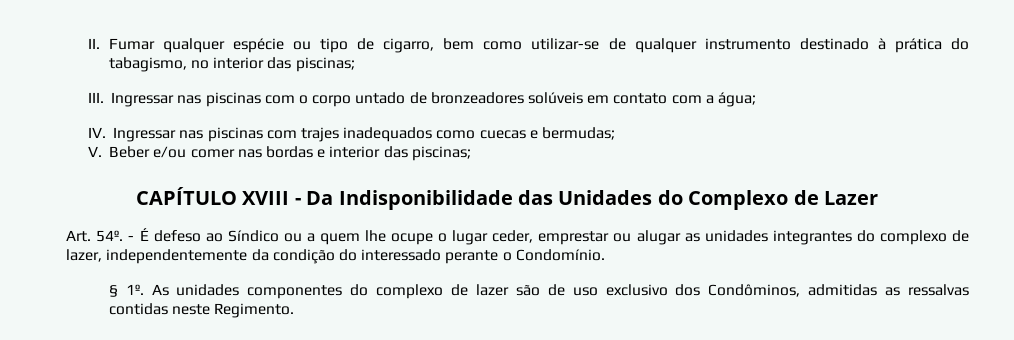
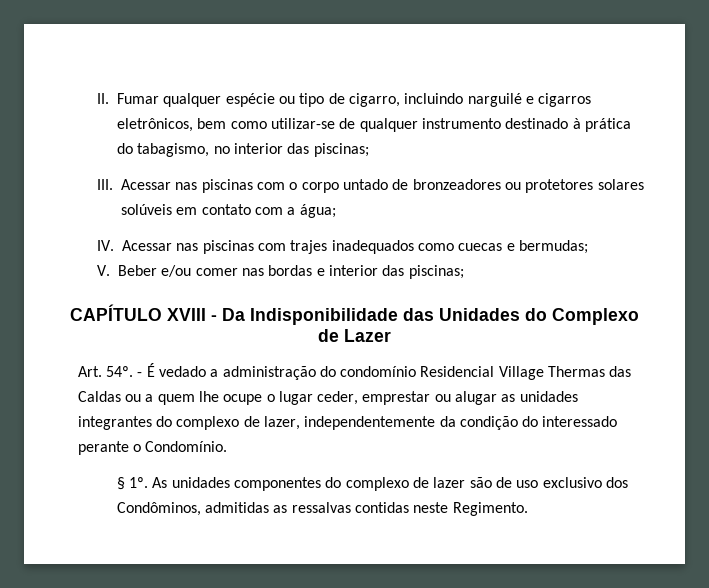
(435, 45) none -> [404,93,592,107] [117,118,194,132] incluindo narguilé e cigarros eletrônicos,
[111,92,175,107] Ingressar -> [121,179,172,190] Acessar
(524, 98) none -> [505,179,644,193] ou protetores solares
[113,127,177,142] Ingressar -> [122,240,173,251] Acessar
[153,230,279,242] defeso ao Síndico -> [158,366,632,380] [77,391,121,402] vedado a administração do condomínio Residencial Village Thermas das Caldas

